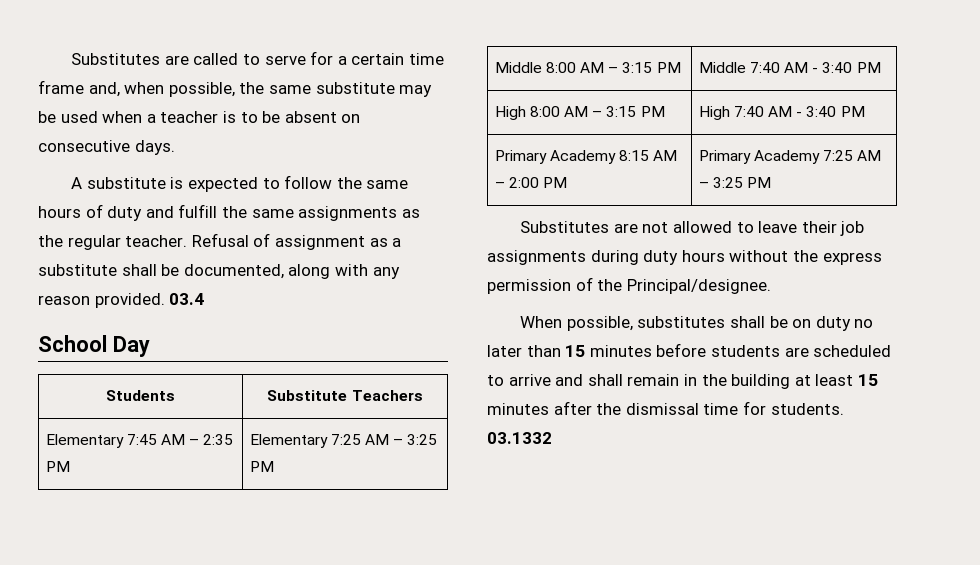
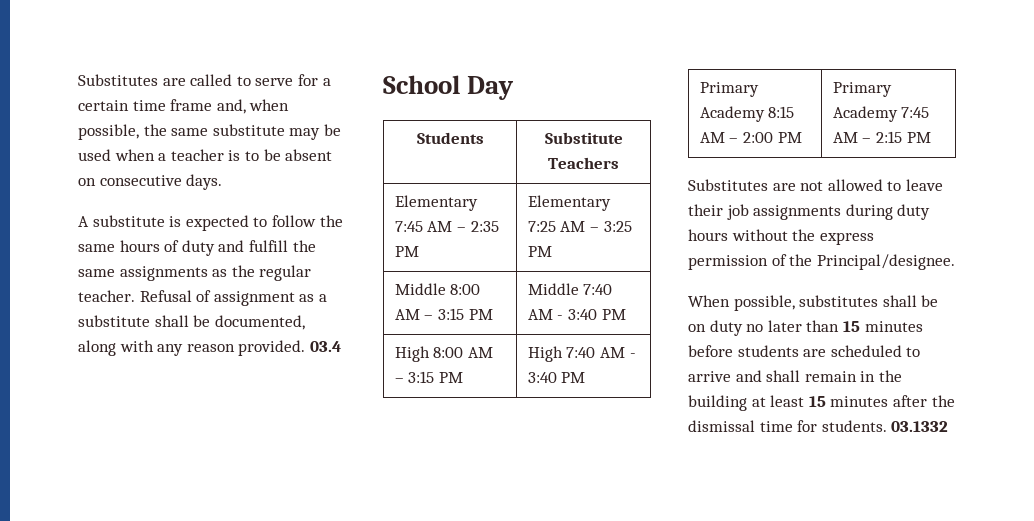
[823,150,882,161] [698,177,743,188] 7:25 AM – 3:25 -> [901,107,930,118] [832,131,902,143] 7:45 AM – 2:15

